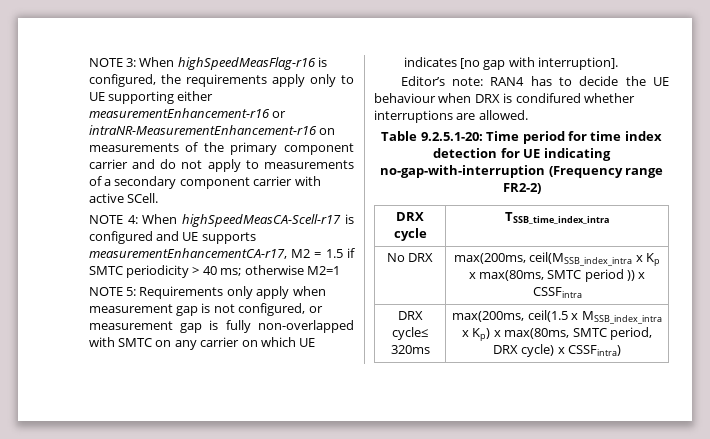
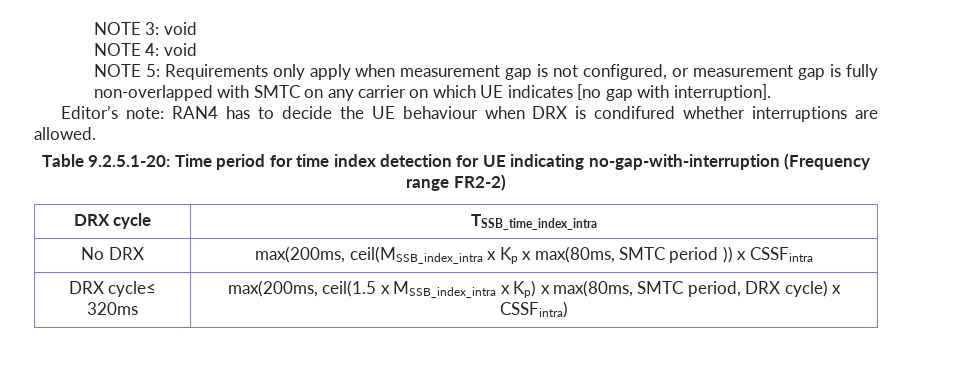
[139,57,328,70] [88,74,354,87] [88,91,214,104] [88,108,287,118] [88,125,336,135] [88,142,354,155] [88,159,354,172] [88,176,321,189] [88,193,159,203] [88,214,354,227] [88,231,256,244] [88,248,355,259] [88,265,340,278] When highSpeedMeasFlag-r16 is configured, the requirements apply only to UE supporting either measurementEnhancement-r16 or intraNR-MeasurementEnhancement-r16 on measurements of the primary component carrier and do not apply to measurements of a secondary component carrier with active SCell. // NOTE 4: When highSpeedMeasCA-Scell-r17 is configured and UE supports measurementEnhancementCA-r17, M2 = 1.5 if SMTC periodicity > 40 ms; otherwise M2=1 -> [163,22,197,35] [93,43,197,56] void // NOTE 4: void

